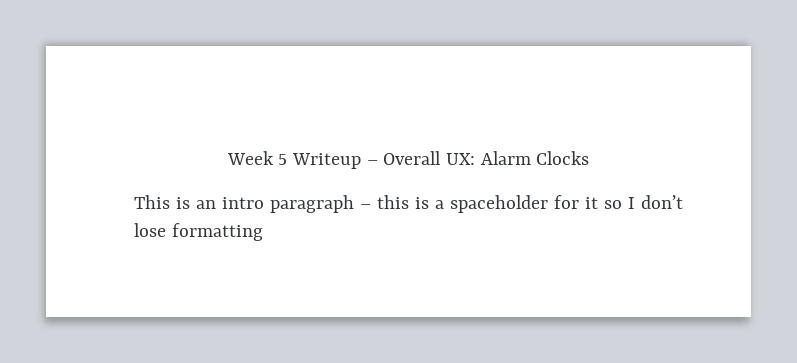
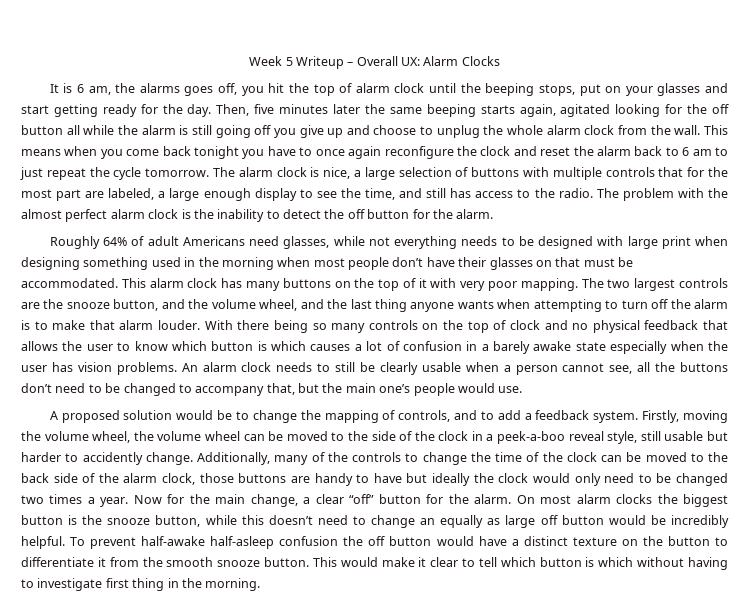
[134,195,683,213] [134,223,263,241] This is an intro paragraph – this is a spaceholder for it so I don’t lose formatting -> [49,83,728,96] [21,104,730,117] [21,125,729,138] [21,146,728,159] [20,167,728,180] [21,188,728,201] [21,209,494,222] [49,236,729,249] [21,257,633,270] [21,278,728,291] [21,299,729,312] [21,320,728,333] [21,341,729,354] [21,362,728,375] [21,383,523,396] [49,410,728,423] [21,431,728,444] [21,452,728,465] [21,473,728,486] [21,494,729,507] [21,515,729,528] [21,536,728,549] [21,557,729,570] [21,578,261,591] It is 6 am, the alarms goes off, you hit the top of alarm clock until the beeping stops, put on your glasses and start getting ready for the day. Then, five minutes later the same beeping starts again, agitated looking for the off button all while the alarm is still going off you give up and choose to unplug the whole alarm clock from the wall. This means when you come back tonight you have to once again reconfigure the clock and reset the alarm back to 6 am to just repeat the cycle tomorrow. The alarm clock is nice, a large selection of buttons with multiple controls that for the most part are labeled, a large enough display to see the time, and still has access to the radio. The problem with the almost perfect alarm clock is the inability to detect the off button for the alarm. // Roughly 64% of adult Americans need glasses, while not everything needs to be designed with large print when designing something used in the morning when most people don’t have their glasses on that must be accommodated. This alarm clock has many buttons on the top of it with very poor mapping. The two largest controls are the snooze button, and the volume wheel, and the last thing anyone wants when attempting to turn off the alarm is to make that alarm louder. With there being so many controls on the top of clock and no physical feedback that allows the user to know which button is which causes a lot of confusion in a barely awake state especially when the user has vision problems. An alarm clock needs to still be clearly usable when a person cannot see, all the buttons don’t need to be changed to accompany that, but the main one’s people would use. // A proposed solution would be to change the mapping of controls, and to add a feedback system. Firstly, moving the volume wheel, the volume wheel can be moved to the side of the clock in a peek-a-boo reveal style, still usable but harder to accidently change. Additionally, many of the controls to change the time of the clock can be moved to the back side of the alarm clock, those buttons are handy to have but ideally the clock would only need to be changed two times a year. Now for the main change, a clear “off” button for the alarm. On most alarm clocks the biggest button is the snooze button, while this doesn’t need to change an equally as large off button would be incredibly helpful. To prevent half-awake half-asleep confusion the off button would have a distinct texture on the button to differentiate it from the smooth snooze button. This would make it clear to tell which button is which without having to investigate first thing in the morning.

